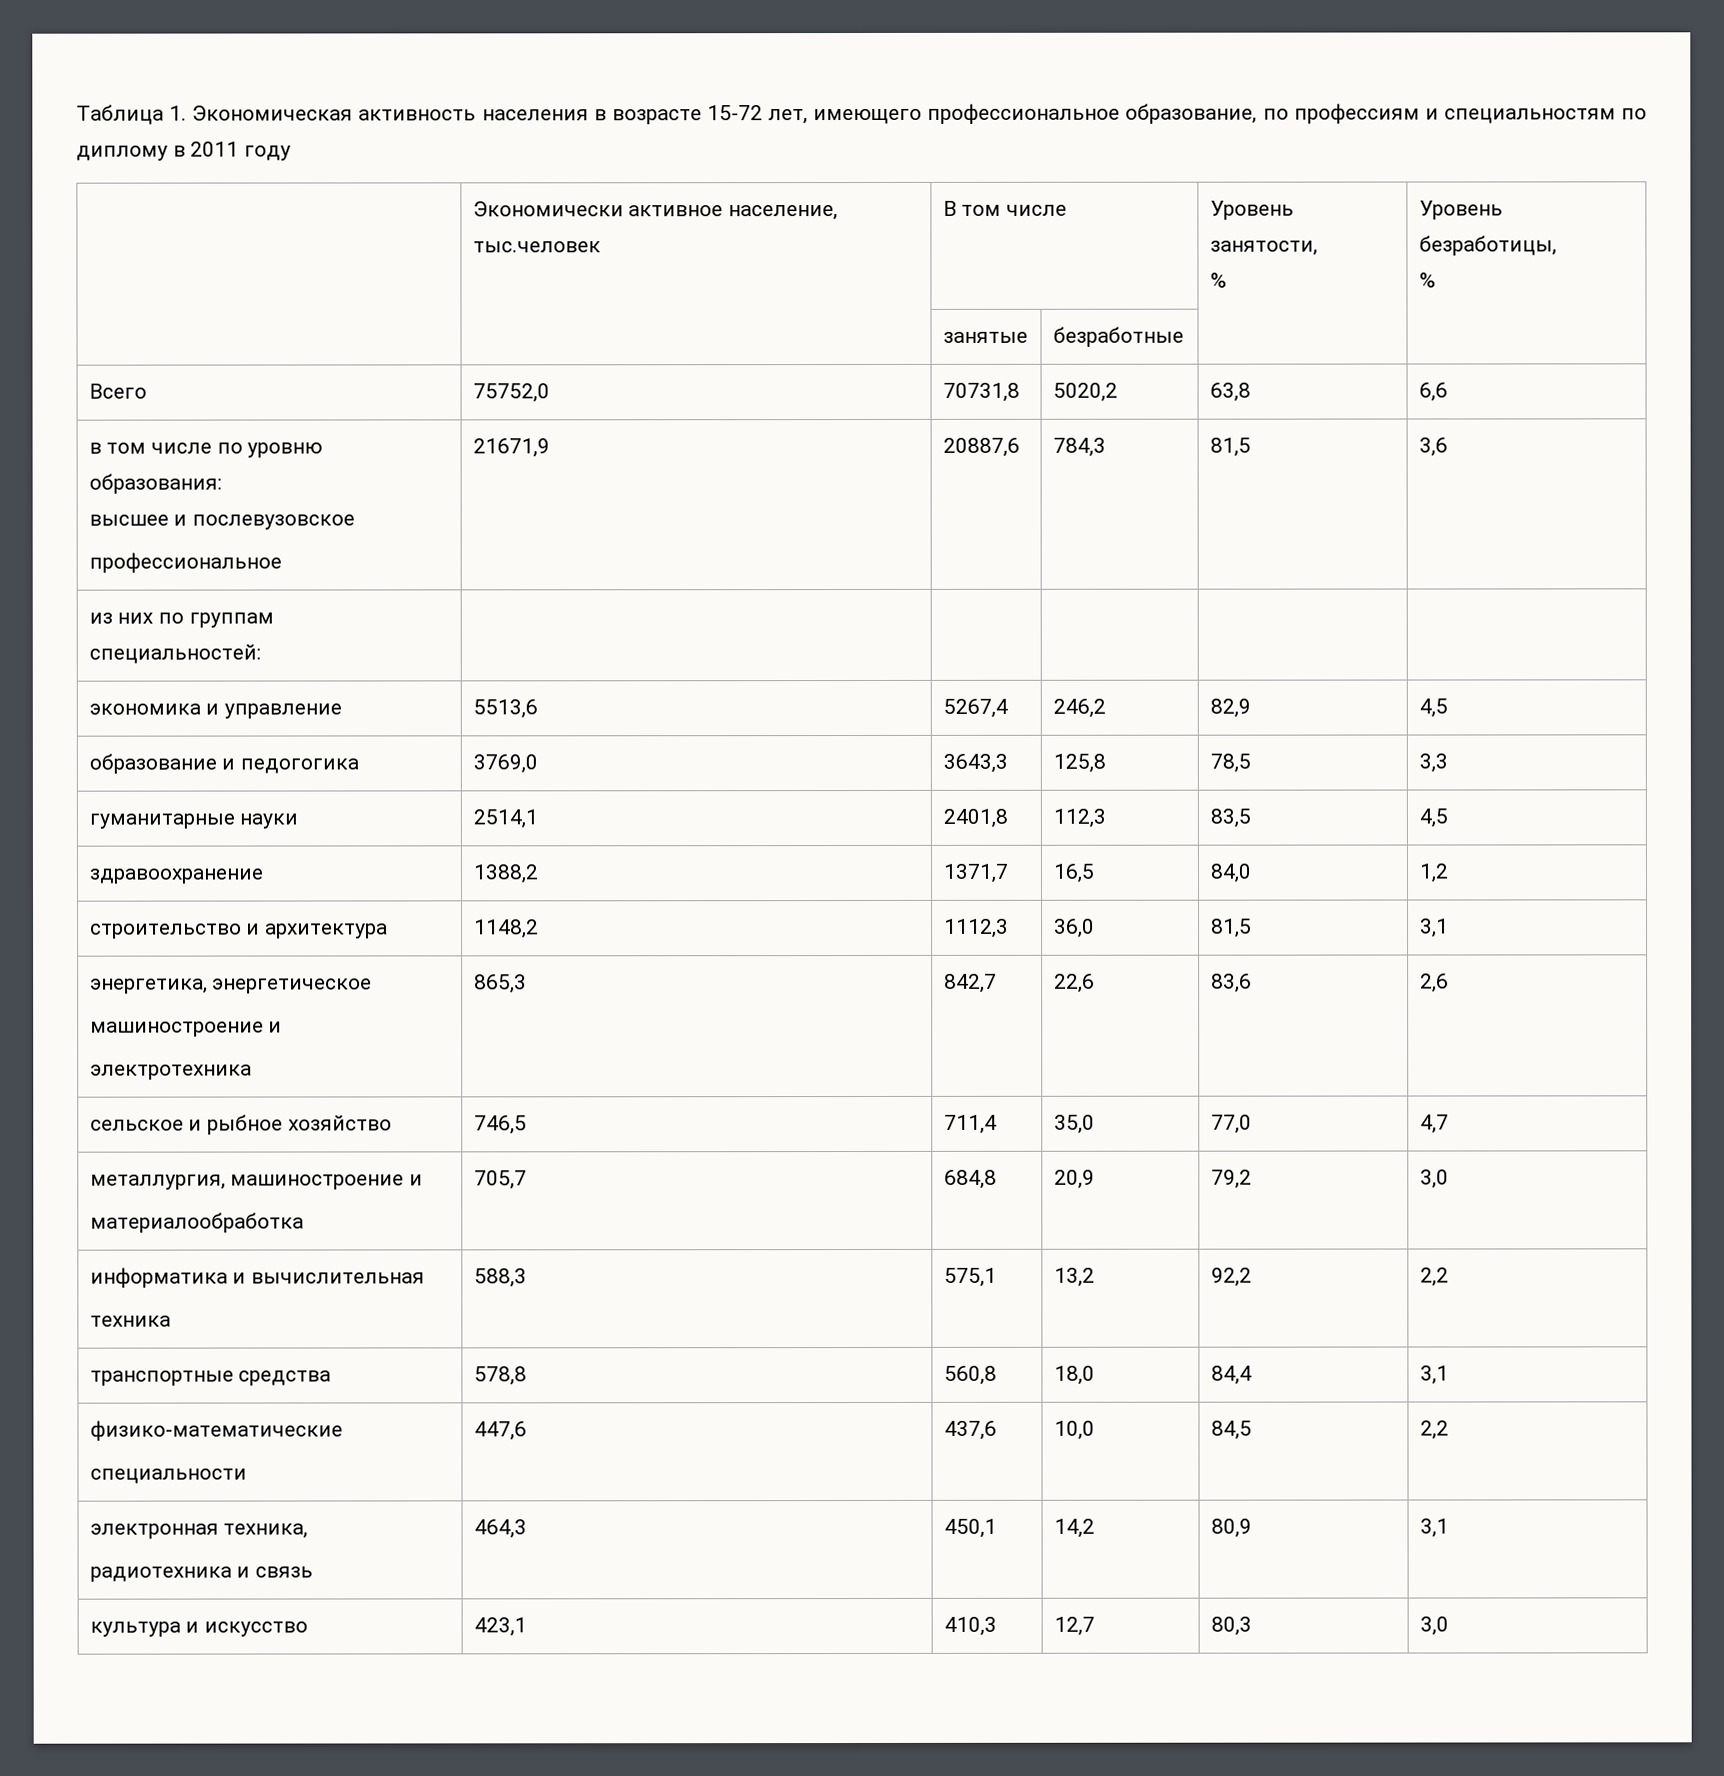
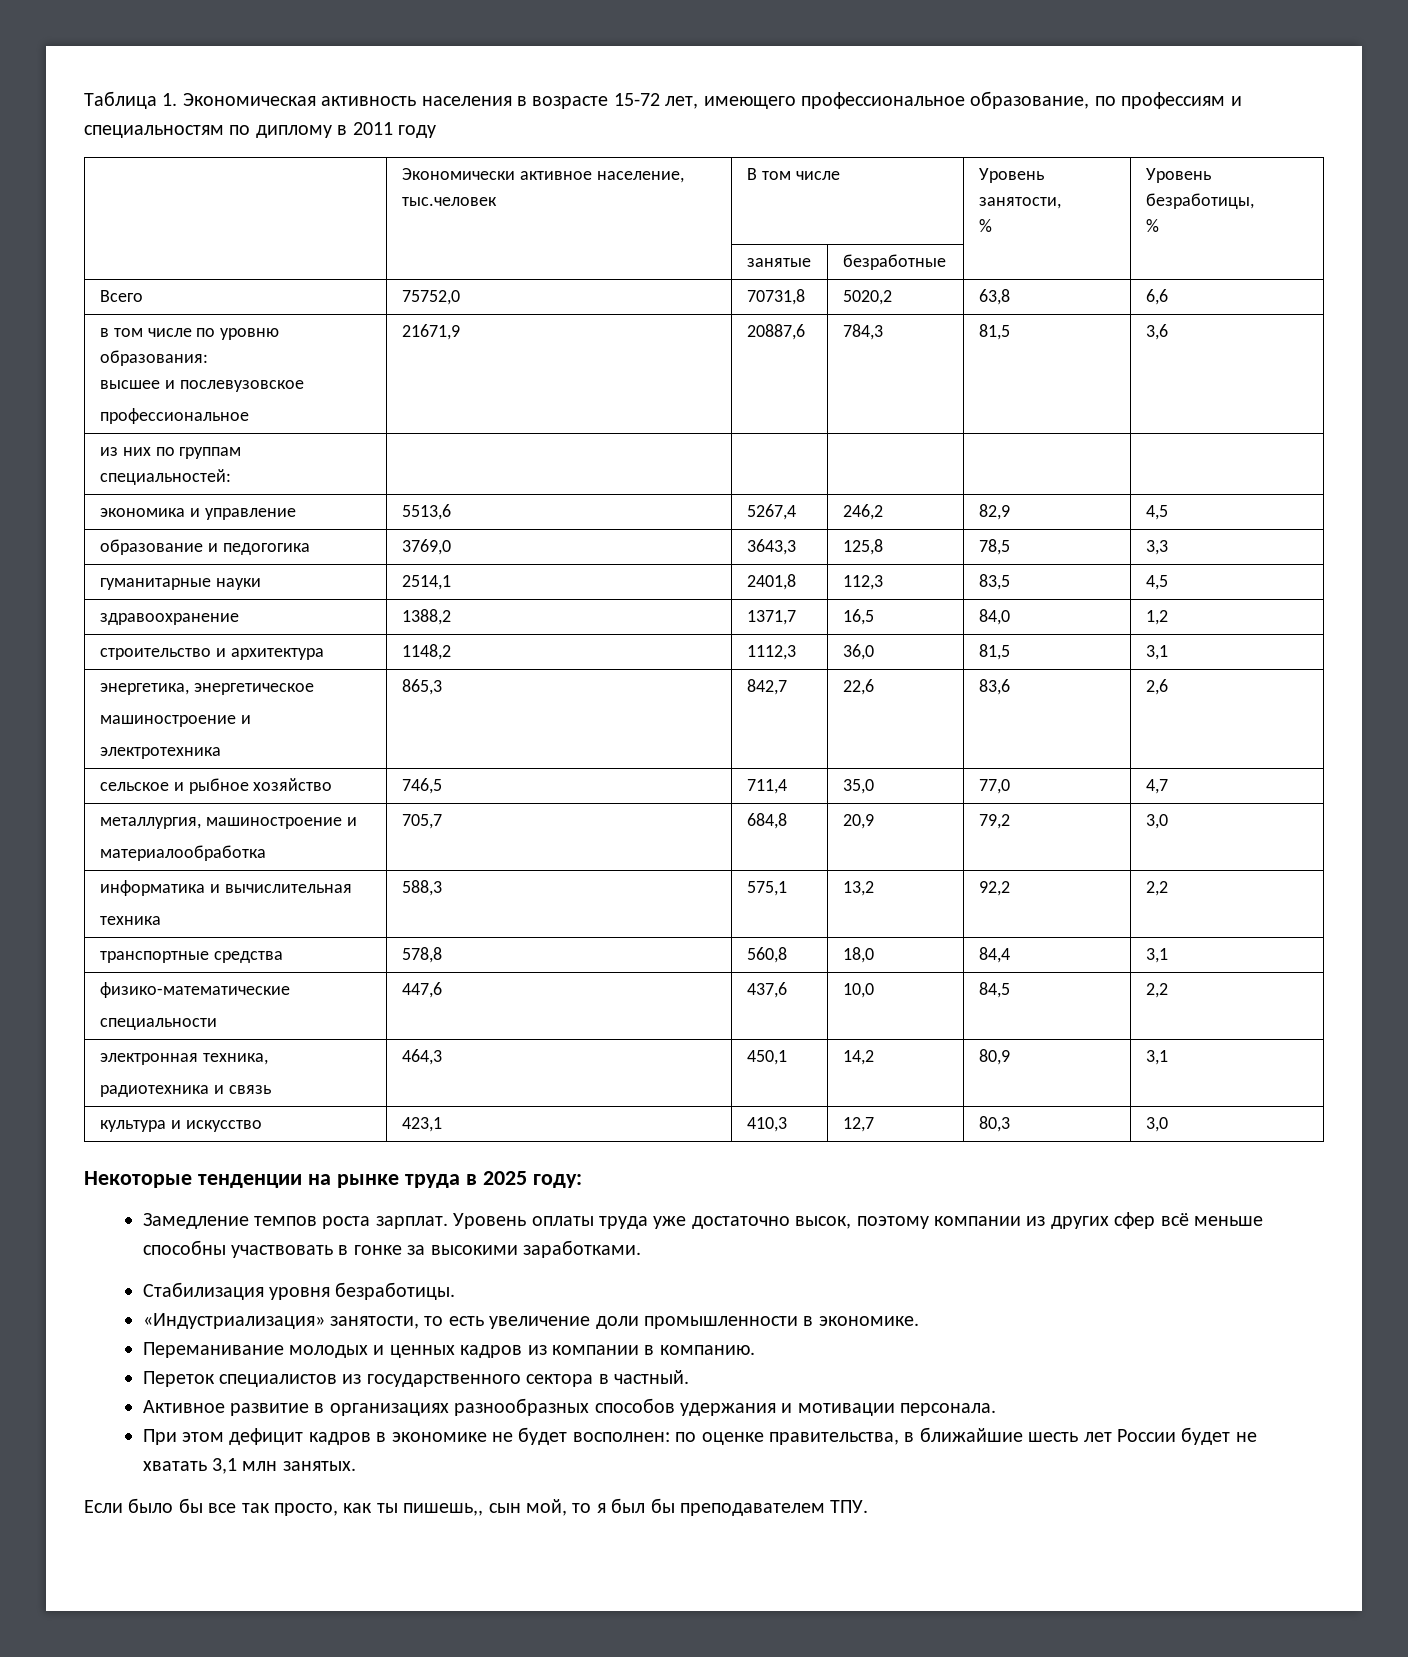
(1449, 1626) none -> [84,1171,582,1188] [142,1212,1263,1229] [142,1240,641,1258] [142,1282,456,1300] [142,1313,919,1329] [142,1342,755,1358] [142,1370,689,1387] [142,1398,997,1416] [142,1427,1257,1445] [142,1458,356,1474] [84,1498,869,1516] // Некоторые тенденции на рынке труда в 2025 году: // Замедление темпов роста зарплат. Уровень оплаты труда уже достаточно высок, поэтому компании из других сфер всё меньше способны участвовать в гонке за высокими заработками. // Стабилизация уровня безработицы. // «Индустриализация» занятости, то есть увеличение доли промышленности в экономике. // Переманивание молодых и ценных кадров из компании в компанию. // Переток специалистов из государственного сектора в частный. // Активное развитие в организациях разнообразных способов удержания и мотивации персонала. // При этом дефицит кадров в экономике не будет восполнен: по оценке правительства, в ближайшие шесть лет России будет не хватать 3,1 млн занятых. // Если было бы все так просто, как ты пишешь,, сын мой, то я был бы преподавателем ТПУ.

